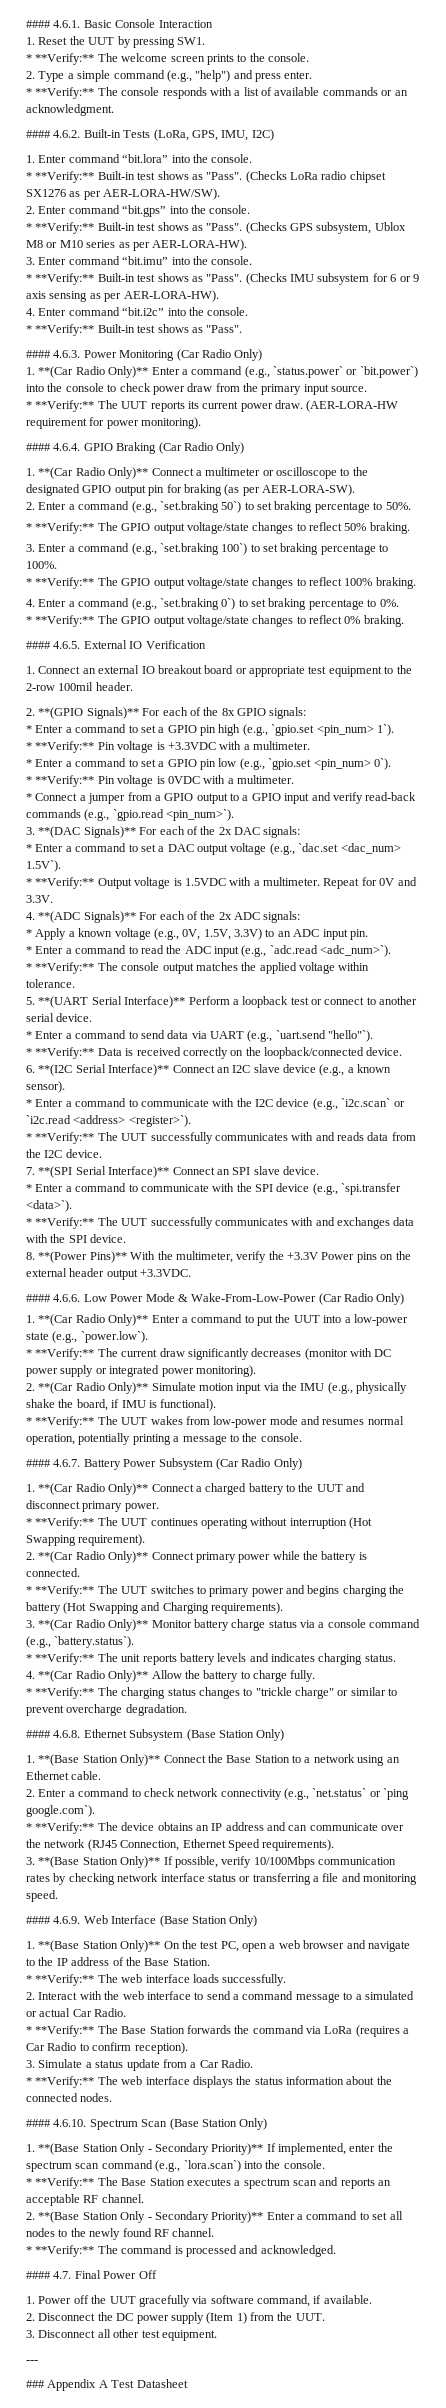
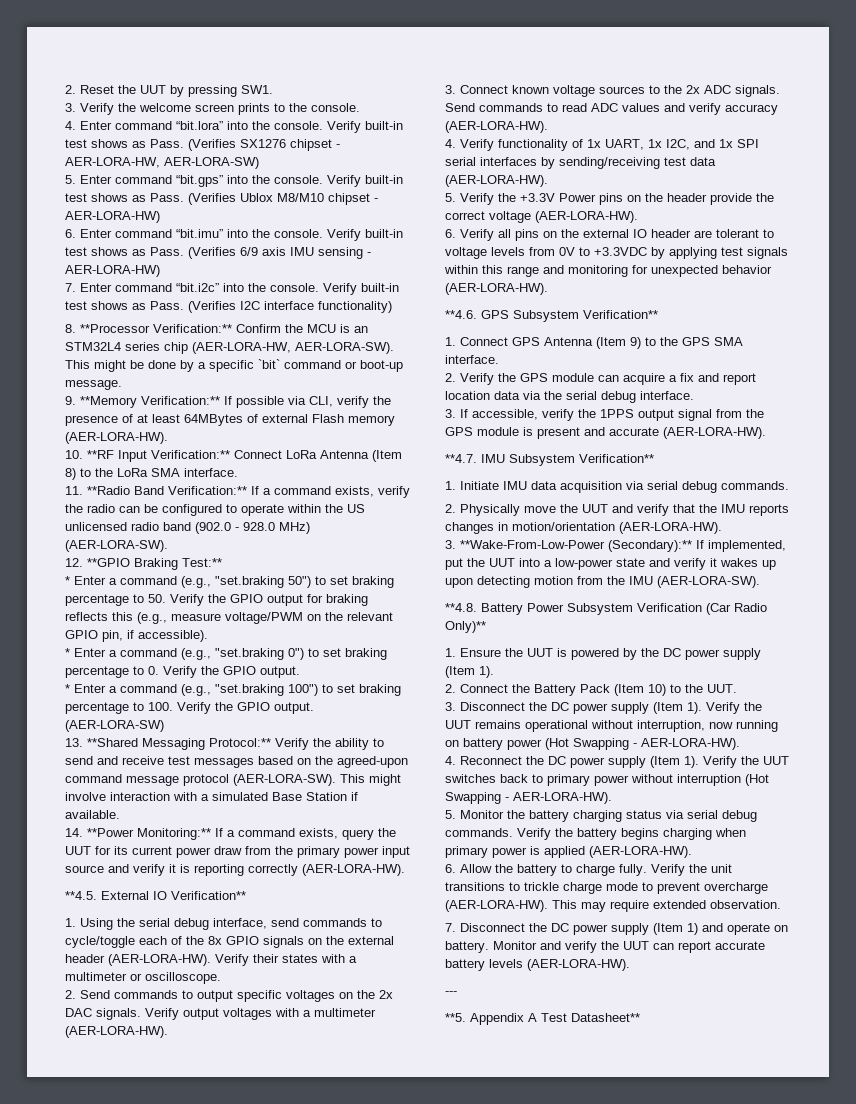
[26,19,213,28] [26,37,35,45] #### 4.6.1. Basic Console Interaction // 1. -> [65,85,76,94] 2.
[26,53,118,65] * **Verify:** The -> [65,103,136,115] 3. Verify the
[26,70,313,82] [26,87,408,99] [26,104,114,116] [26,129,274,141] [26,155,35,163] 2. Type a simple command (e.g., "help") and press enter. // * **Verify:** The console responds with a list of available commands or an acknowledgment. // #### 4.6.2. Built-in Tests (LoRa, GPS, IMU, I2C) // 1. -> [65,121,76,130] 4.
[26,171,386,183] [26,188,221,200] [26,206,35,214] // * **Verify:** Built-in test shows as "Pass". (Checks LoRa radio chipset SX1276 as per AER-LORA-HW/SW). // 2. -> [327,121,403,133] [65,139,340,151] [65,157,259,169] [65,175,76,184] Verify built-in test shows as Pass. (Verifies SX1276 chipset - AER-LORA-HW, AER-LORA-SW) // 5.
[26,222,406,234] [26,239,248,251] [26,257,35,265] // * **Verify:** Built-in test shows as "Pass". (Checks GPS subsystem, Ublox M8 or M10 series as per AER-LORA-HW). // 3. -> [327,175,403,187] [65,193,378,205] [65,211,160,223] [65,229,76,238] Verify built-in test shows as Pass. (Verifies Ublox M8/M10 chipset - AER-LORA-HW) // 6.
[26,273,419,285] [26,290,219,302] [26,308,35,316] // * **Verify:** Built-in test shows as "Pass". (Checks IMU subsystem for 6 or 9 axis sensing as per AER-LORA-HW). // 4. -> [327,229,403,241] [65,247,371,259] [65,265,160,277] [65,283,76,292] Verify built-in test shows as Pass. (Verifies 6/9 axis IMU sensing - AER-LORA-HW) // 7.
[26,324,243,336] [26,349,263,361] [26,366,418,378] [26,383,151,392] // * **Verify:** Built-in test shows as "Pass". // #### 4.6.3. Power Monitoring (Car Radio Only) // 1. **(Car Radio Only)** Enter a command (e.g., `status.power` or `bit.power`) into the console to check -> [323,283,399,295] [65,301,392,313] [65,324,368,333] [65,342,394,354] [65,359,403,372] [65,380,122,390] [65,396,391,408] [65,414,395,426] [65,432,168,444] [65,450,402,462] [65,468,238,480] [65,486,410,498] [65,504,365,516] [65,522,310,534] [65,540,168,552] [65,558,222,570] [65,576,394,588] [65,594,368,606] [65,612,393,624] [65,630,208,642] [65,648,387,660] [65,666,300,678] [65,684,401,696] [65,702,314,714] [65,720,164,732] [65,738,384,750] [65,756,408,768] [65,774,401,786] [65,792,358,801] [65,810,120,819] [65,828,396,840] [65,846,172,855] Verify built-in test shows as Pass. (Verifies I2C interface functionality) // 8. **Processor Verification:** Confirm the MCU is an STM32L4 series chip (AER-LORA-HW, AER-LORA-SW). This might be done by a specific `bit` command or boot-up message. // 9. **Memory Verification:** If possible via CLI, verify the presence of at least 64MBytes of external Flash memory (AER-LORA-HW). // 10. **RF Input Verification:** Connect LoRa Antenna (Item 8) to the LoRa SMA interface. // 11. **Radio Band Verification:** If a command exists, verify the radio can be configured to operate within the US unlicensed radio band (902.0 - 928.0 MHz) (AER-LORA-SW). // 12. **GPIO Braking Test:** // * Enter a command (e.g., "set.braking 50") to set braking percentage to 50. Verify the GPIO output for braking reflects this (e.g., measure voltage/PWM on the relevant GPIO pin, if accessible). // * Enter a command (e.g., "set.braking 0") to set braking percentage to 0. Verify the GPIO output. // * Enter a command (e.g., "set.braking 100") to set braking percentage to 100. Verify the GPIO output. (AER-LORA-SW) // 13. **Shared Messaging Protocol:** Verify the ability to send and receive test messages based on the agreed-upon command message protocol (AER-LORA-SW). This might involve interaction with a simulated Base Station if available. // 14. **Power Monitoring:** If a command exists, query the UUT for its current
[303,384,368,395] [26,400,399,412] [26,417,202,429] [26,442,245,454] [26,467,368,479] [26,484,355,496] [26,501,411,513] [26,522,410,534] [26,543,389,555] [26,561,57,569] [26,577,416,589] [26,598,399,610] [26,615,404,627] [26,640,206,649] [26,665,412,677] [26,682,133,691] [26,707,161,719] input source. // * **Verify:** The UUT reports its current power draw. (AER-LORA-HW requirement for power monitoring). // #### 4.6.4. GPIO Braking (Car Radio Only) // 1. **(Car Radio Only)** Connect a multimeter or oscilloscope to the designated GPIO output pin for braking (as per AER-LORA-SW). // 2. Enter a command (e.g., `set.braking 50`) to set braking percentage to 50%. // * **Verify:** The GPIO output voltage/state changes to reflect 50% braking. // 3. Enter a command (e.g., `set.braking 100`) to set braking percentage to 100%. // * **Verify:** The GPIO output voltage/state changes to reflect 100% braking. // 4. Enter a command (e.g., `set.braking 0`) to set braking percentage to 0%. // * **Verify:** The GPIO output voltage/state changes to reflect 0% braking. // #### 4.6.5. External IO Verification // 1. Connect an external IO breakout board or appropriate test equipment to the 2-row 100mil header. // 2. **(GPIO Signals)** For -> [344,846,410,858] [65,864,405,876] [65,891,246,900] [65,918,382,930] [65,936,135,948] power input source and verify it is reporting correctly (AER-LORA-HW). // **4.5. External IO Verification** // 1. Using the serial debug interface, send commands to cycle/toggle
[269,707,307,719] [26,724,394,736] [26,741,310,753] [26,758,391,770] [26,775,294,787] [26,792,417,804] [26,809,235,821] [26,826,301,838] [26,843,401,855] [26,860,61,872] [26,877,417,889] [26,895,53,903] [26,911,301,923] [26,928,368,940] [26,945,392,957] [26,962,370,974] [26,979,75,988] [26,996,418,1008] [26,1013,93,1022] [26,1030,374,1042] [26,1047,403,1059] [26,1064,392,1076] [26,1081,65,1093] [26,1098,405,1110] [26,1115,191,1127] [26,1132,416,1144] [26,1149,102,1158] [26,1166,319,1178] [26,1183,402,1195] [26,1200,72,1212] [26,1217,415,1229] [26,1234,127,1243] [26,1251,267,1263] signals: // * Enter a command to set a GPIO pin high (e.g., `gpio.set <pin_num> 1`). // * **Verify:** Pin voltage is +3.3VDC with a multimeter. // * Enter a command to set a GPIO pin low (e.g., `gpio.set <pin_num> 0`). // * **Verify:** Pin voltage is 0VDC with a multimeter. // * Connect a jumper from a GPIO output to a GPIO input and verify read-back commands (e.g., `gpio.read <pin_num>`). // 3. **(DAC Signals)** For each of the 2x DAC signals: // * Enter a command to set a DAC output voltage (e.g., `dac.set <dac_num> 1.5V`). // * **Verify:** Output voltage is 1.5VDC with a multimeter. Repeat for 0V and 3.3V. // 4. **(ADC Signals)** For each of the 2x ADC signals: // * Apply a known voltage (e.g., 0V, 1.5V, 3.3V) to an ADC input pin. // * Enter a command to read the ADC input (e.g., `adc.read <adc_num>`). // * **Verify:** The console output matches the applied voltage within tolerance. // 5. **(UART Serial Interface)** Perform a loopback test or connect to another serial device. // * Enter a command to send data via UART (e.g., `uart.send "hello"`). // * **Verify:** Data is received correctly on the loopback/connected device. // 6. **(I2C Serial Interface)** Connect an I2C slave device (e.g., a known sensor). // * Enter a command to communicate with the I2C device (e.g., `i2c.scan` or `i2c.read <address> <register>`). // * **Verify:** The UUT successfully communicates with and reads data from the I2C device. // 7. **(SPI Serial Interface)** Connect an SPI slave device. // * Enter a command to communicate with the SPI device (e.g., `spi.transfer <data>`). // * **Verify:** The UUT successfully communicates with and exchanges data with the SPI device. // 8. **(Power Pins)** With the multimeter, verify -> [263,936,394,948] [65,954,357,966] [65,972,221,984] [65,990,393,1002] [65,1008,376,1020] [65,1026,168,1038] [445,85,780,97] [445,103,778,115] [445,121,548,133] [445,139,759,151] [445,157,716,169] [445,175,548,187] [445,193,494,205] signals on the external header (AER-LORA-HW). Verify their states with a multimeter or oscilloscope. // 2. Send commands to output specific voltages on the 2x DAC signals. Verify output voltages with a multimeter (AER-LORA-HW). // 3. Connect known voltage sources to the 2x ADC signals. Send commands to read ADC values and verify accuracy (AER-LORA-HW). // 4. Verify functionality of 1x UART, 1x I2C, and 1x SPI serial interfaces by sending/receiving test data (AER-LORA-HW). // 5. Verify
[26,1268,192,1280] [26,1293,405,1305] [26,1314,254,1326] external header output +3.3VDC. // #### 4.6.6. Low Power Mode & Wake-From-Low-Power (Car Radio Only) // 1. **(Car Radio Only)** Enter a command to -> [667,193,774,205] [445,211,638,223] [445,229,774,241] [445,247,788,259] [444,265,772,277] [445,283,548,295] [445,310,658,322] [445,337,743,349] [445,355,499,364] [445,373,756,385] [445,391,694,403] [445,409,764,421] [445,427,766,439] [445,454,654,466] [445,481,789,493] [445,504,789,516] [445,522,722,534] [445,540,786,552] header provide the correct voltage (AER-LORA-HW). // 6. Verify all pins on the external IO header are tolerant to voltage levels from 0V to +3.3VDC by applying test signals within this range and monitoring for unexpected behavior (AER-LORA-HW). // **4.6. GPS Subsystem Verification** // 1. Connect GPS Antenna (Item 9) to the GPS SMA interface. // 2. Verify the GPS module can acquire a fix and report location data via the serial debug interface. // 3. If accessible, verify the 1PPS output signal from the GPS module is present and accurate (AER-LORA-HW). // **4.7. IMU Subsystem Verification** // 1. Initiate IMU data acquisition via serial debug commands. // 2. Physically move the UUT and verify that the IMU reports changes in motion/orientation (AER-LORA-HW). // 3. **Wake-From-Low-Power (Secondary):** If implemented,
[52,1331,148,1343] [26,1348,392,1360] [26,1365,256,1377] [26,1382,408,1394] [26,1399,217,1411] [26,1416,404,1428] [26,1433,302,1445] [26,1458,302,1470] [26,1483,366,1495] [26,1500,159,1512] [26,1517,372,1529] [26,1534,146,1546] [26,1551,367,1563] [26,1568,80,1577] [26,1585,405,1597] [26,1602,283,1614] [26,1619,421,1631] [26,1636,135,1648] [26,1653,396,1665] [26,1670,149,1682] (e.g., `power.low`). // * **Verify:** The current draw significantly decreases (monitor with DC power supply or integrated power monitoring). // 2. **(Car Radio Only)** Simulate motion input via the IMU (e.g., physically shake the board, if IMU is functional). // * **Verify:** The UUT wakes from low-power mode and resumes normal operation, potentially printing a message to the console. // #### 4.6.7. Battery Power Subsystem (Car Radio Only) // 1. **(Car Radio Only)** Connect a charged battery to the UUT and disconnect primary power. // * **Verify:** The UUT continues operating without interruption (Hot Swapping requirement). // 2. **(Car Radio Only)** Connect primary power while the battery is connected. // * **Verify:** The UUT switches to primary power and begins charging the battery (Hot Swapping and Charging requirements). // 3. **(Car Radio Only)** Monitor battery charge status via a console command (e.g., `battery.status`). // * **Verify:** The unit reports battery levels and indicates charging status. // 4. **(Car Radio Only)** -> [649,558,776,570] [445,576,760,588] [445,603,767,615] [445,621,486,633] [445,648,761,660] [445,666,494,678] [445,684,737,696] [445,702,762,714] [445,720,778,732] [445,738,740,750] [445,756,789,768] [445,774,769,786] [445,792,612,804] [445,810,757,822] [445,828,746,840] [445,846,692,858] [445,864,456,873] and verify it wakes up upon detecting motion from the IMU (AER-LORA-SW). // **4.8. Battery Power Subsystem Verification (Car Radio Only)** // 1. Ensure the UUT is powered by the DC power supply (Item 1). // 2. Connect the Battery Pack (Item 10) to the UUT. // 3. Disconnect the DC power supply (Item 1). Verify the UUT remains operational without interruption, now running on battery power (Hot Swapping - AER-LORA-HW). // 4. Reconnect the DC power supply (Item 1). Verify the UUT switches back to primary power without interruption (Hot Swapping - AER-LORA-HW). // 5. Monitor the battery charging status via serial debug commands. Verify the battery begins charging when primary power is applied (AER-LORA-HW). // 6.
[26,1687,398,1699] [26,1704,187,1716] [26,1729,285,1741] [26,1754,400,1766] [26,1771,102,1780] [26,1788,410,1800] [26,1805,95,1817] [26,1822,405,1834] [26,1839,335,1851] [26,1856,396,1868] [26,1873,418,1885] [26,1890,58,1902] [26,1915,258,1927] [26,1940,410,1952] [26,1957,210,1966] [26,1974,287,1986] [26,1991,414,2003] [26,2008,127,2017] [26,2025,410,2037] [26,2042,188,2054] [26,2059,253,2071] [26,2076,392,2088] [26,2093,113,2102] [26,2118,268,2130] [26,2143,393,2155] [26,2160,325,2172] [26,2177,392,2189] [26,2194,144,2206] [26,2211,403,2223] [26,2228,215,2240] [26,2245,336,2257] [26,2270,157,2279] [26,2295,372,2307] [26,2313,35,2321] // * **Verify:** The charging status changes to "trickle charge" or similar to prevent overcharge degradation. // #### 4.6.8. Ethernet Subsystem (Base Station Only) // 1. **(Base Station Only)** Connect the Base Station to a network using an Ethernet cable. // 2. Enter a command to check network connectivity (e.g., `net.status` or `ping google.com`). // * **Verify:** The device obtains an IP address and can communicate over the network (RJ45 Connection, Ethernet Speed requirements). // 3. **(Base Station Only)** If possible, verify 10/100Mbps communication rates by checking network interface status or transferring a file and monitoring speed. // #### 4.6.9. Web Interface (Base Station Only) // 1. **(Base Station Only)** On the test PC, open a web browser and navigate to the IP address of the Base Station. // * **Verify:** The web interface loads successfully. // 2. Interact with the web interface to send a command message to a simulated or actual Car Radio. // * **Verify:** The Base Station forwards the command via LoRa (requires a Car Radio to confirm reception). // 3. Simulate a status update from a Car Radio. // * **Verify:** The web interface displays the status information about the connected nodes. // #### 4.6.10. Spectrum Scan (Base Station Only) // 1. **(Base Station Only - Secondary Priority)** If implemented, enter the spectrum scan command (e.g., `lora.scan`) into the console. // * **Verify:** The Base Station executes a spectrum scan and reports an acceptable RF channel. // 2. **(Base Station Only - Secondary Priority)** Enter a command to set all nodes to the newly found RF channel. // * **Verify:** The command is processed and acknowledged. // #### 4.7. Final Power Off // 1. Power off the UUT gracefully via software command, if available. // 2. -> [651,864,732,876] [445,882,768,894] [445,900,781,912] [445,923,456,932] Verify the unit transitions to trickle charge mode to prevent overcharge (AER-LORA-HW). This may require extended observation. // 7.
[250,2312,325,2321] [26,2329,217,2341] from the UUT. // 3. Disconnect all other test equipment. -> [702,923,788,935] [445,941,765,953] [445,959,630,971] and operate on battery. Monitor and verify the UUT can report accurate battery levels (AER-LORA-HW).
[26,2380,45,2388] ### -> [445,1013,466,1022] **5.
[136,2379,188,2388] Datasheet -> [571,1013,640,1022] Datasheet**

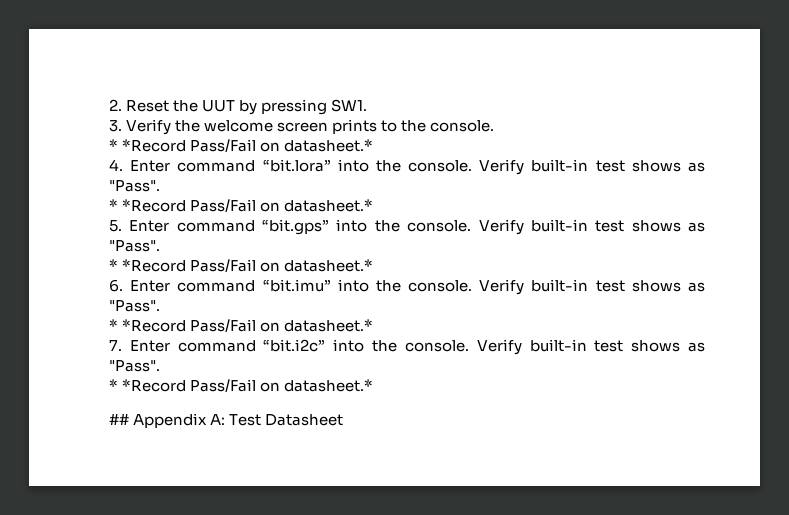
(360, 107) none -> [109,139,374,152] // * *Record Pass/Fail on datasheet.*
[150,139,340,151] [65,157,259,169] Pass. (Verifies SX1276 chipset - AER-LORA-HW, AER-LORA-SW) -> [109,180,160,192] [109,199,374,212] "Pass". // * *Record Pass/Fail on datasheet.*
[150,193,378,205] [65,211,160,223] Pass. (Verifies Ublox M8/M10 chipset - AER-LORA-HW) -> [109,240,160,252] [109,259,374,272] "Pass". // * *Record Pass/Fail on datasheet.*
[150,247,371,259] [65,265,160,277] Pass. (Verifies 6/9 axis IMU sensing - AER-LORA-HW) -> [109,300,160,312] [109,319,374,332] "Pass". // * *Record Pass/Fail on datasheet.*
[150,301,392,313] [65,324,368,333] [65,342,394,354] [65,359,403,372] [65,380,122,390] [65,396,391,408] [65,414,395,426] [65,432,168,444] [65,450,402,462] [65,468,238,480] [65,486,410,498] [65,504,365,516] [65,522,310,534] [65,540,168,552] [65,558,222,570] [65,576,394,588] [65,594,368,606] [65,612,393,624] [65,630,208,642] [65,648,387,660] [65,666,300,678] [65,684,401,696] [65,702,314,714] [65,720,164,732] [65,738,384,750] [65,756,408,768] [65,774,401,786] [65,792,358,801] [65,810,120,819] [65,828,396,840] [65,846,410,858] [65,864,405,876] [65,891,246,900] [65,918,382,930] [65,936,394,948] [65,954,357,966] [65,972,221,984] [65,990,393,1002] [65,1008,376,1020] [65,1026,168,1038] [445,85,780,97] [445,103,778,115] [445,121,548,133] [445,139,759,151] [445,157,716,169] [445,175,548,187] [445,193,774,205] [445,211,638,223] [445,229,774,241] [445,247,788,259] [444,265,772,277] [445,283,548,295] [445,310,658,322] [445,337,743,349] [445,355,499,364] [445,373,756,385] [445,391,694,403] [445,409,764,421] [445,427,766,439] [445,454,654,466] [445,481,789,493] [445,504,789,516] [445,522,722,534] [445,540,786,552] [445,558,776,570] [445,576,760,588] [445,603,767,615] [445,621,486,633] [445,648,761,660] [445,666,494,678] [445,684,737,696] [445,702,762,714] [445,720,778,732] [445,738,740,750] [445,756,789,768] [445,774,769,786] [445,792,612,804] [445,810,757,822] [445,828,746,840] [445,846,692,858] [445,864,732,876] [445,882,768,894] [445,900,781,912] [445,923,788,935] [445,941,765,953] [445,959,630,971] [445,991,457,995] [445,1013,640,1025] Pass. (Verifies I2C interface functionality) // 8. **Processor Verification:** Confirm the MCU is an STM32L4 series chip (AER-LORA-HW, AER-LORA-SW). This might be done by a specific `bit` command or boot-up message. // 9. **Memory Verification:** If possible via CLI, verify the presence of at least 64MBytes of external Flash memory (AER-LORA-HW). // 10. **RF Input Verification:** Connect LoRa Antenna (Item 8) to the LoRa SMA interface. // 11. **Radio Band Verification:** If a command exists, verify the radio can be configured to operate within the US unlicensed radio band (902.0 - 928.0 MHz) (AER-LORA-SW). // 12. **GPIO Braking Test:** // * Enter a command (e.g., "set.braking 50") to set braking percentage to 50. Verify the GPIO output for braking reflects this (e.g., measure voltage/PWM on the relevant GPIO pin, if accessible). // * Enter a command (e.g., "set.braking 0") to set braking percentage to 0. Verify the GPIO output. // * Enter a command (e.g., "set.braking 100") to set braking percentage to 100. Verify the GPIO output. (AER-LORA-SW) // 13. **Shared Messaging Protocol:** Verify the ability to send and receive test messages based on the agreed-upon command message protocol (AER-LORA-SW). This might involve interaction with a simulated Base Station if available. // 14. **Power Monitoring:** If a command exists, query the UUT for its current power draw from the primary power input source and verify it is reporting correctly (AER-LORA-HW). // **4.5. External IO Verification** // 1. Using the serial debug interface, send commands to cycle/toggle each of the 8x GPIO signals on the external header (AER-LORA-HW). Verify their states with a multimeter or oscilloscope. // 2. Send commands to output specific voltages on the 2x DAC signals. Verify output voltages with a multimeter (AER-LORA-HW). // 3. Connect known voltage sources to the 2x ADC signals. Send commands to read ADC values and verify accuracy (AER-LORA-HW). // 4. Verify functionality of 1x UART, 1x I2C, and 1x SPI serial interfaces by sending/receiving test data (AER-LORA-HW). // 5. Verify the +3.3V Power pins on the header provide the correct voltage (AER-LORA-HW). // 6. Verify all pins on the external IO header are tolerant to voltage levels from 0V to +3.3VDC by applying test signals within this range and monitoring for unexpected behavior (AER-LORA-HW). // **4.6. GPS Subsystem Verification** // 1. Connect GPS Antenna (Item 9) to the GPS SMA interface. // 2. Verify the GPS module can acquire a fix and report location data via the serial debug interface. // 3. If accessible, verify the 1PPS output signal from the GPS module is present and accurate (AER-LORA-HW). // **4.7. IMU Subsystem Verification** // 1. Initiate IMU data acquisition via serial debug commands. // 2. Physically move the UUT and verify that the IMU reports changes in motion/orientation (AER-LORA-HW). // 3. **Wake-From-Low-Power (Secondary):** If implemented, put the UUT into a low-power state and verify it wakes up upon detecting motion from the IMU (AER-LORA-SW). // **4.8. Battery Power Subsystem Verification (Car Radio Only)** // 1. Ensure the UUT is powered by the DC power supply (Item 1). // 2. Connect the Battery Pack (Item 10) to the UUT. // 3. Disconnect the DC power supply (Item 1). Verify the UUT remains operational without interruption, now running on battery power (Hot Swapping - AER-LORA-HW). // 4. Reconnect the DC power supply (Item 1). Verify the UUT switches back to primary power without interruption (Hot Swapping - AER-LORA-HW). // 5. Monitor the battery charging status via serial debug commands. Verify the battery begins charging when primary power is applied (AER-LORA-HW). // 6. Allow the battery to charge fully. Verify the unit transitions to trickle charge mode to prevent overcharge (AER-LORA-HW). This may require extended observation. // 7. Disconnect the DC power supply (Item 1) and operate on battery. Monitor and verify the UUT can report accurate battery levels (AER-LORA-HW). // --- // **5. Appendix A Test Datasheet** -> [109,360,160,372] [109,379,374,392] [109,413,344,428] "Pass". // * *Record Pass/Fail on datasheet.* // ## Appendix A: Test Datasheet

